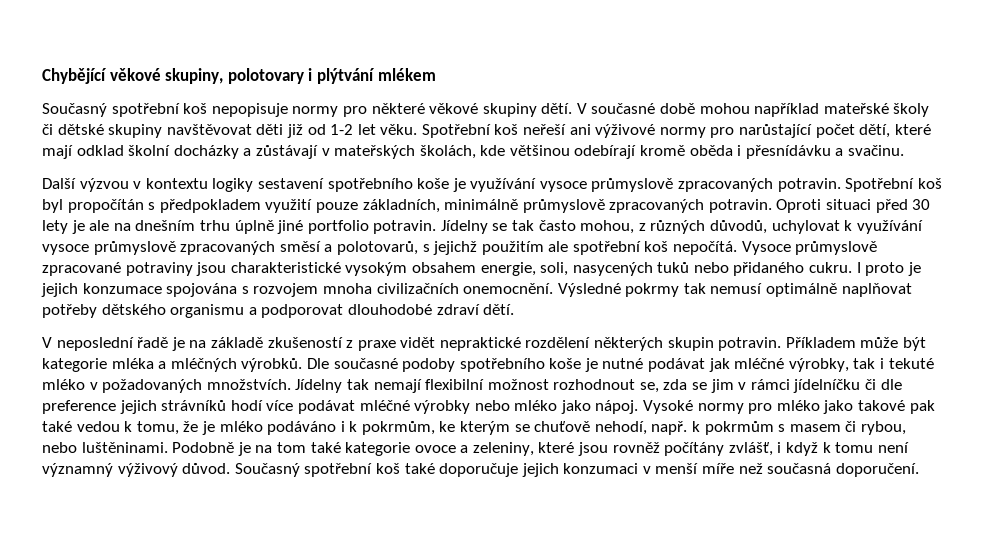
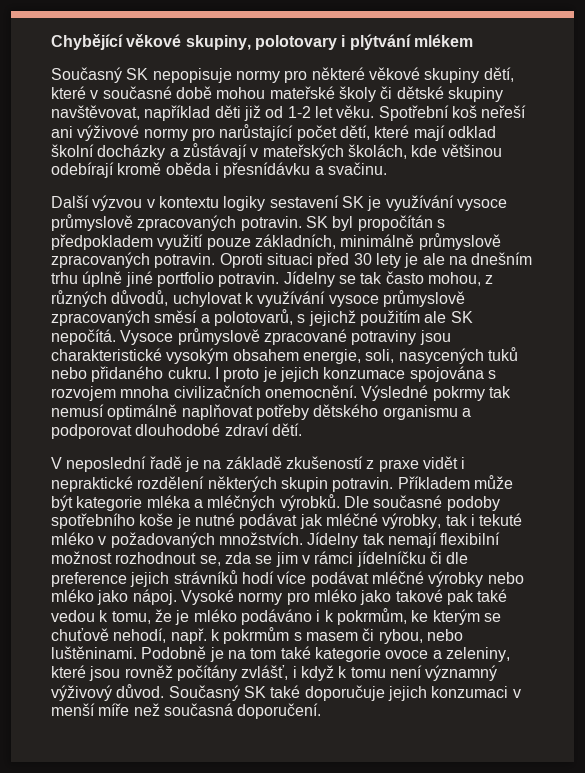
[111,103,208,117] spotřební koš -> [126,68,149,80] SK
[541,103,587,114] dětí. V -> [483,67,514,82] [51,86,99,99] dětí, které v
[754,103,820,117] například -> (266, 93) none
[166,124,252,135] navštěvovat -> [51,105,211,121] navštěvovat, například
[327,178,450,192] spotřebního koše -> [341,196,364,208] SK
[845,178,942,192] Spotřební koš -> [305,216,328,228] SK
[572,241,669,255] spotřební koš -> [450,311,473,323] SK
(436, 342) none -> [461,457,466,469] i
[304,463,400,477] spotřební koš -> [243,686,266,698] SK

